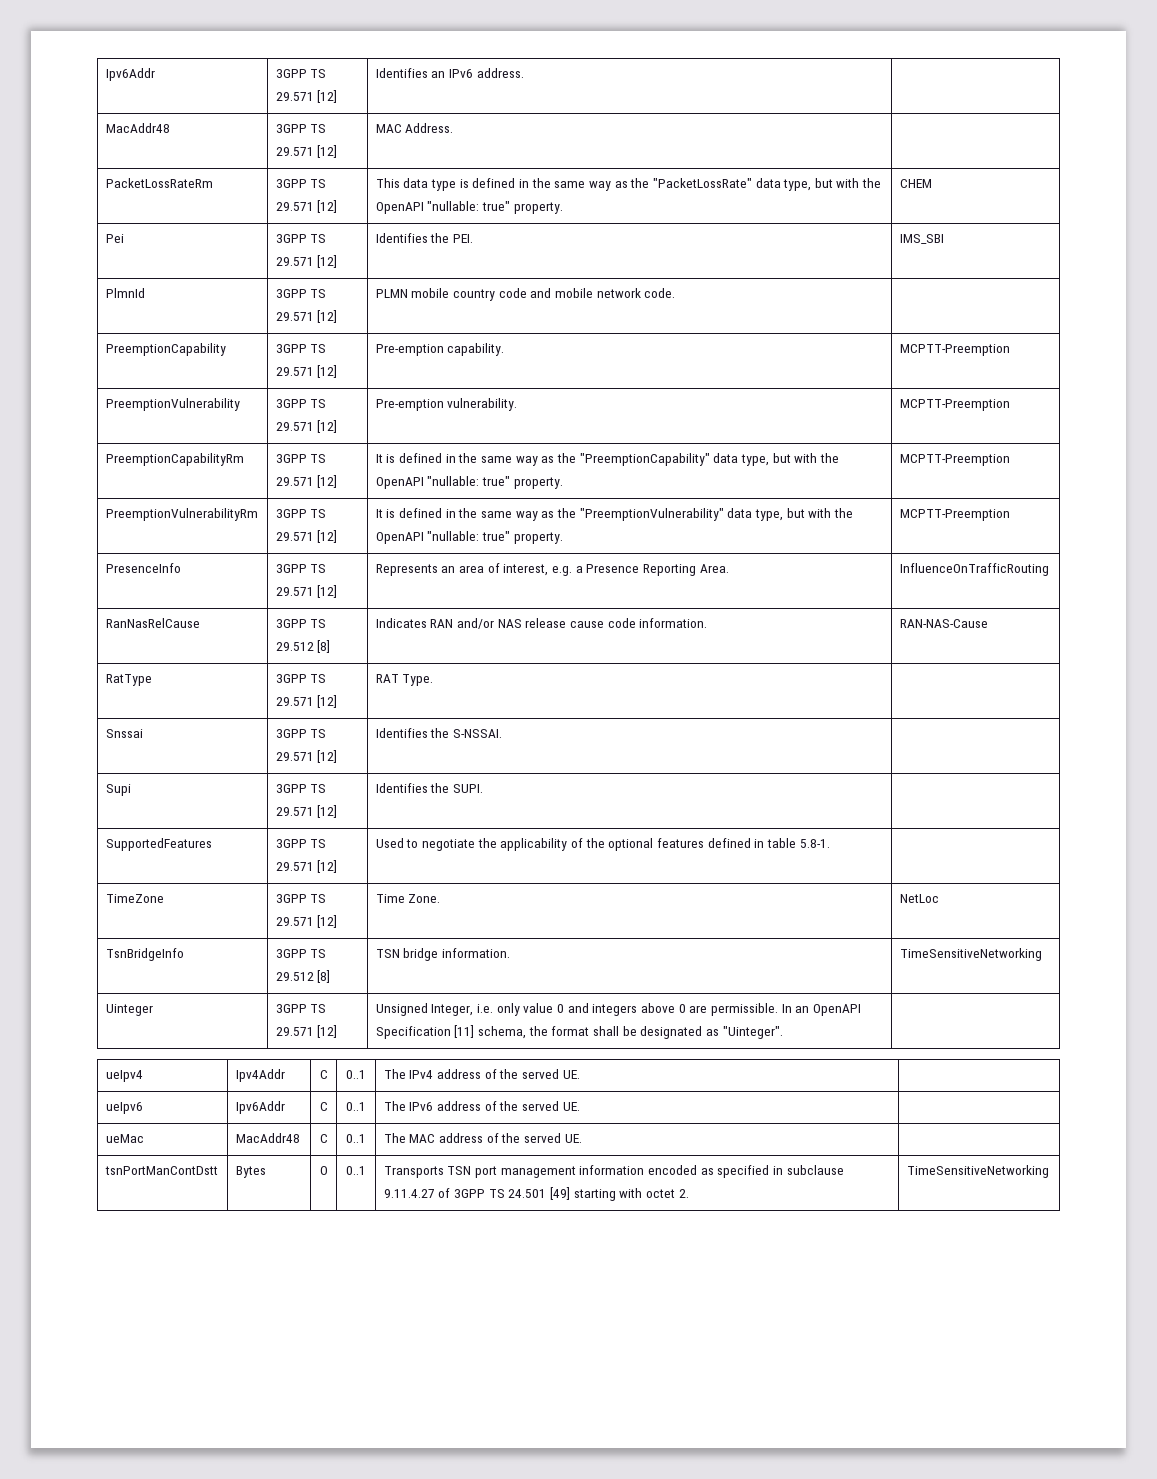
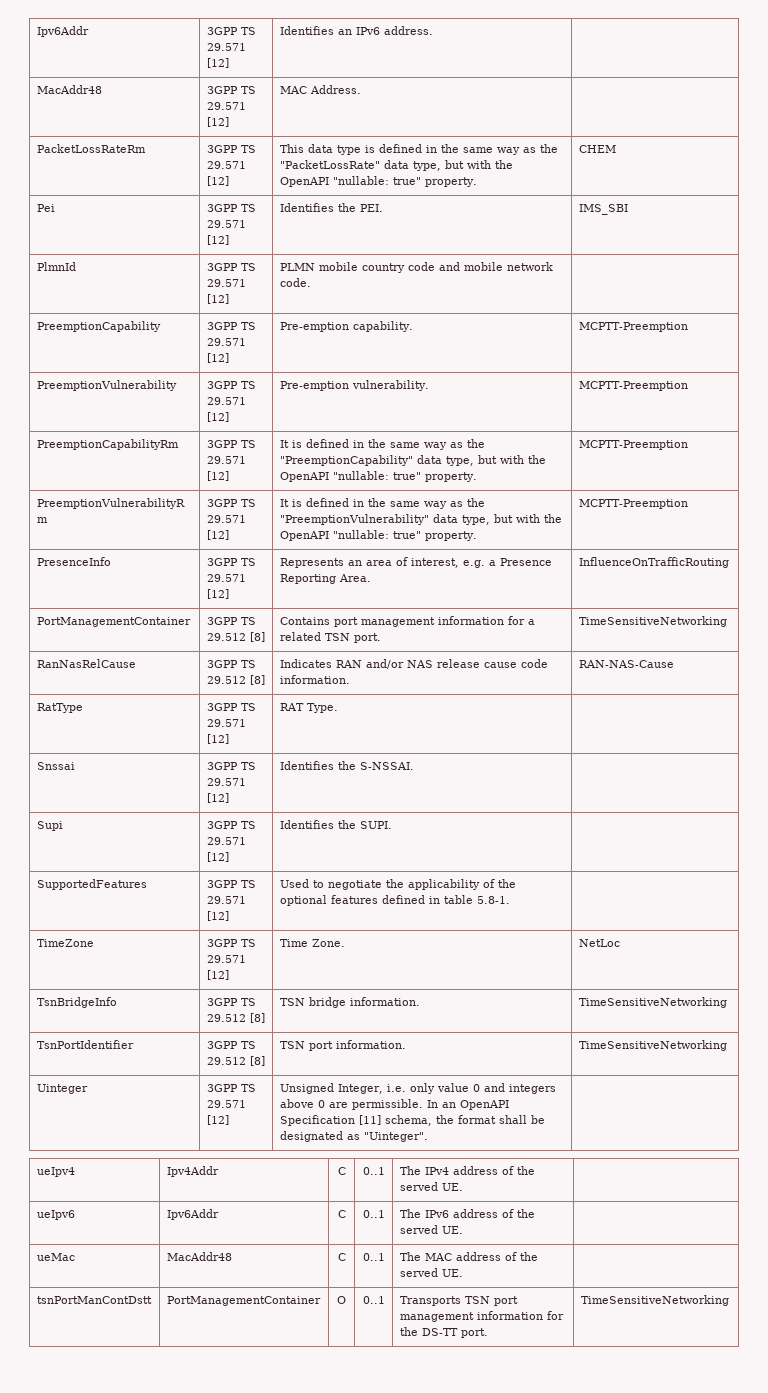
(1049, 569) none -> [36,617,191,627] [206,617,256,625] [206,632,265,642] [279,616,535,627] [279,632,381,643] [578,616,727,627] // PortManagementContainer | 3GPP TS 29.512 [8] | Contains port management information for a related TSN port. | TimeSensitiveNetworking
(1042, 954) none -> [36,1040,134,1049] [206,1041,256,1049] [206,1056,265,1066] [279,1040,406,1051] [578,1040,727,1051] // TsnPortIdentifier | 3GPP TS 29.512 [8] | TSN port information. | TimeSensitiveNetworking
[235,1166,266,1178] Bytes -> [166,1296,321,1306] PortManagementContainer
[647,1165,844,1178] [383,1187,689,1201] encoded as specified in subclause 9.11.4.27 of 3GPP TS 24.501 [49] starting with octet 2. -> [546,1311,564,1320] [399,1327,488,1338] for the DS-TT port.

